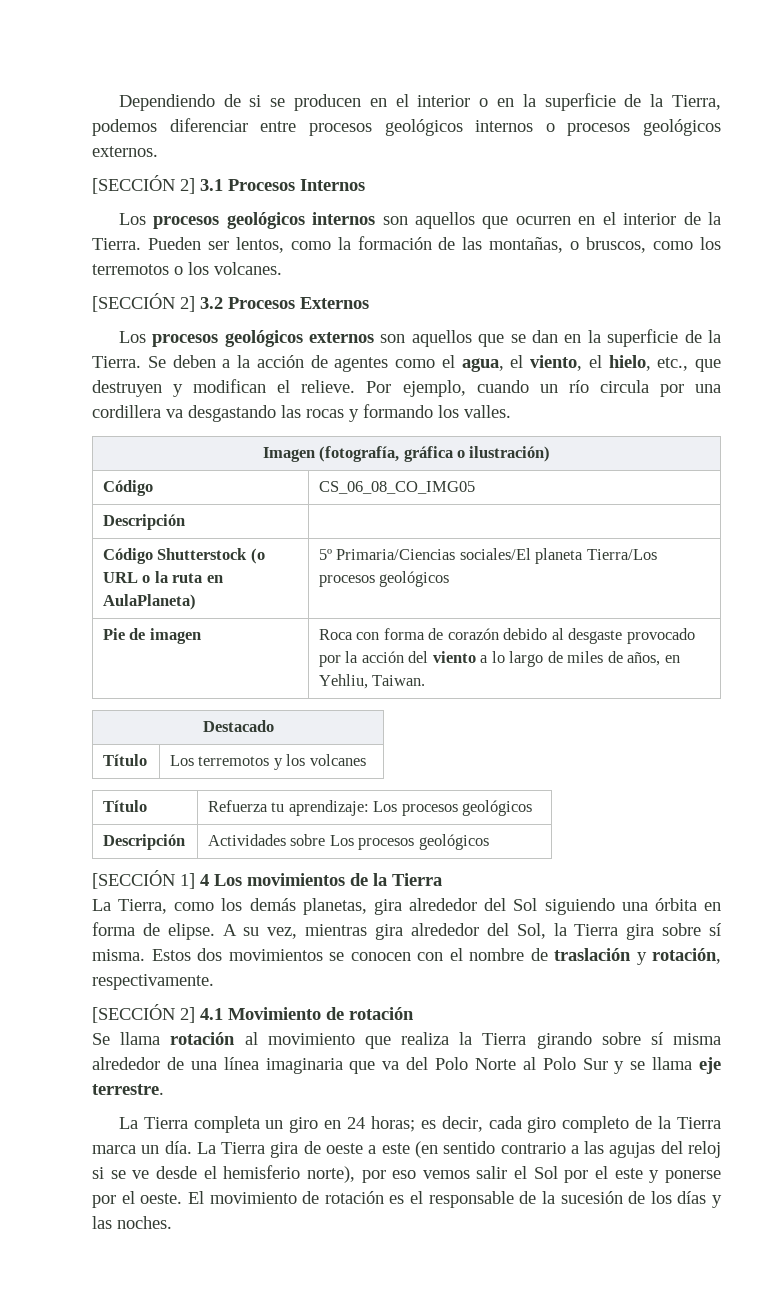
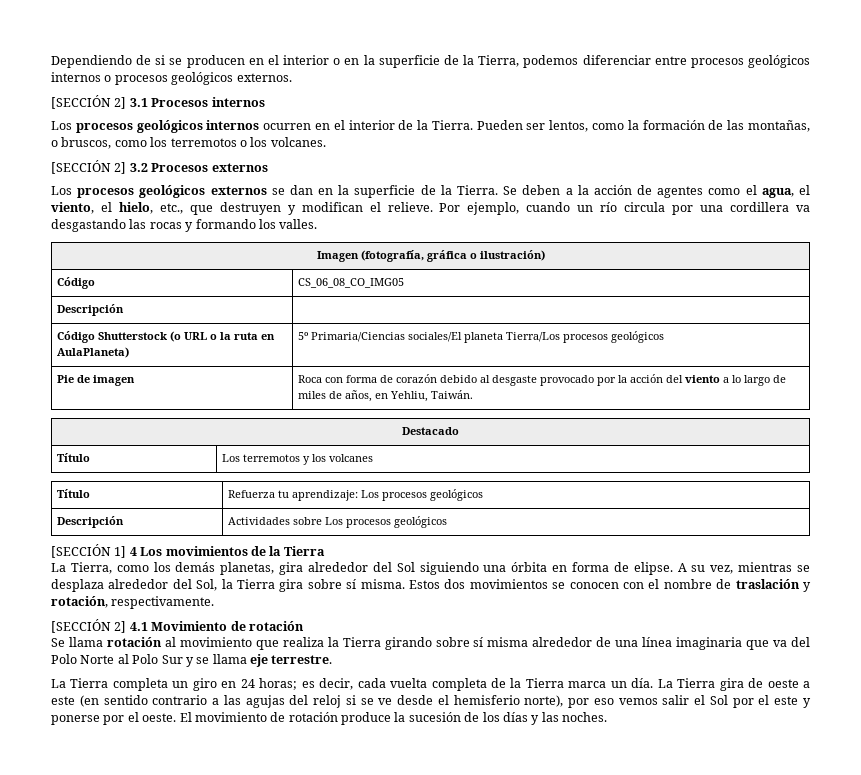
[300,179,365,191] Internos -> [211,97,265,107] internos
[382,212,509,229] son aquellos que -> (260, 125) none
[300,297,369,309] Externos -> [211,163,268,172] externos
[380,330,505,347] son aquellos que -> (267, 190) none
[372,675,426,686] Taiwan. -> [431,390,474,399] Taiwán.
[375,924,404,940] gira -> [797,565,811,572] [51,579,104,592] se desplaza
[527,1116,630,1133] giro completo -> [390,678,487,691] vuelta completa
[389,1191,537,1208] es el responsable de -> [341,712,391,725] produce

